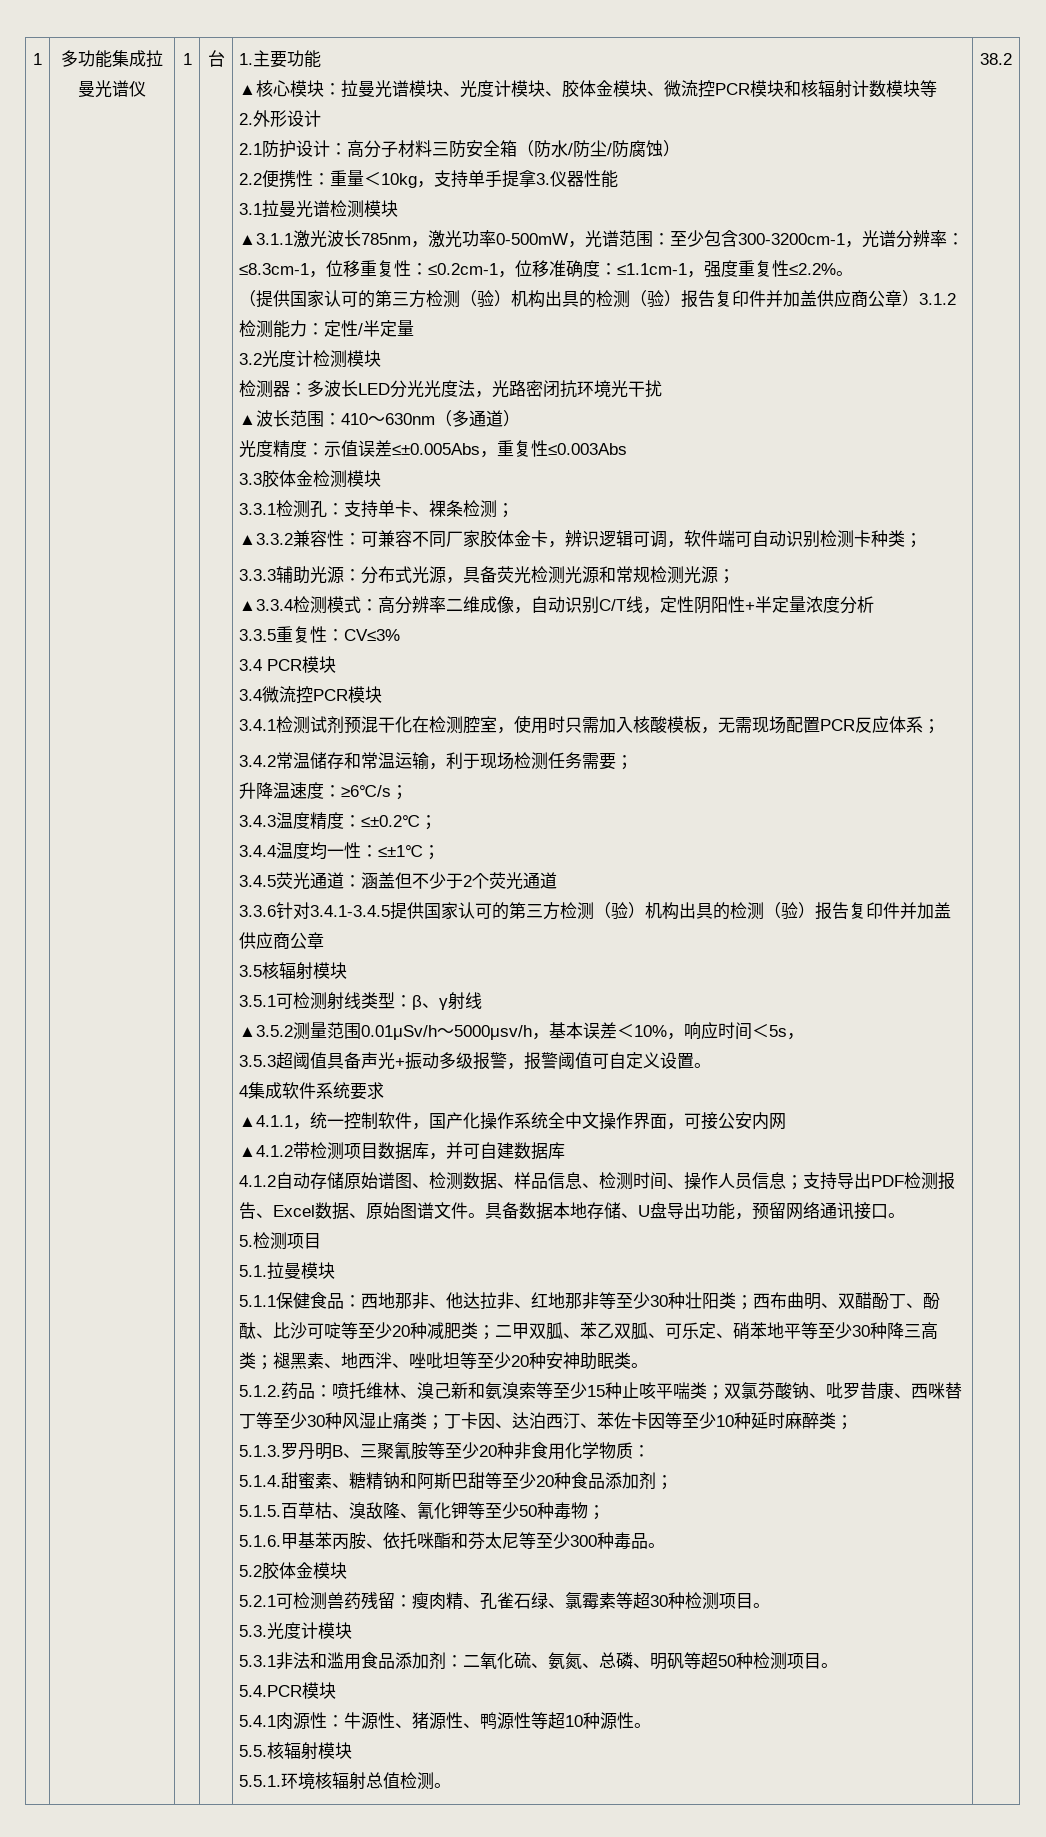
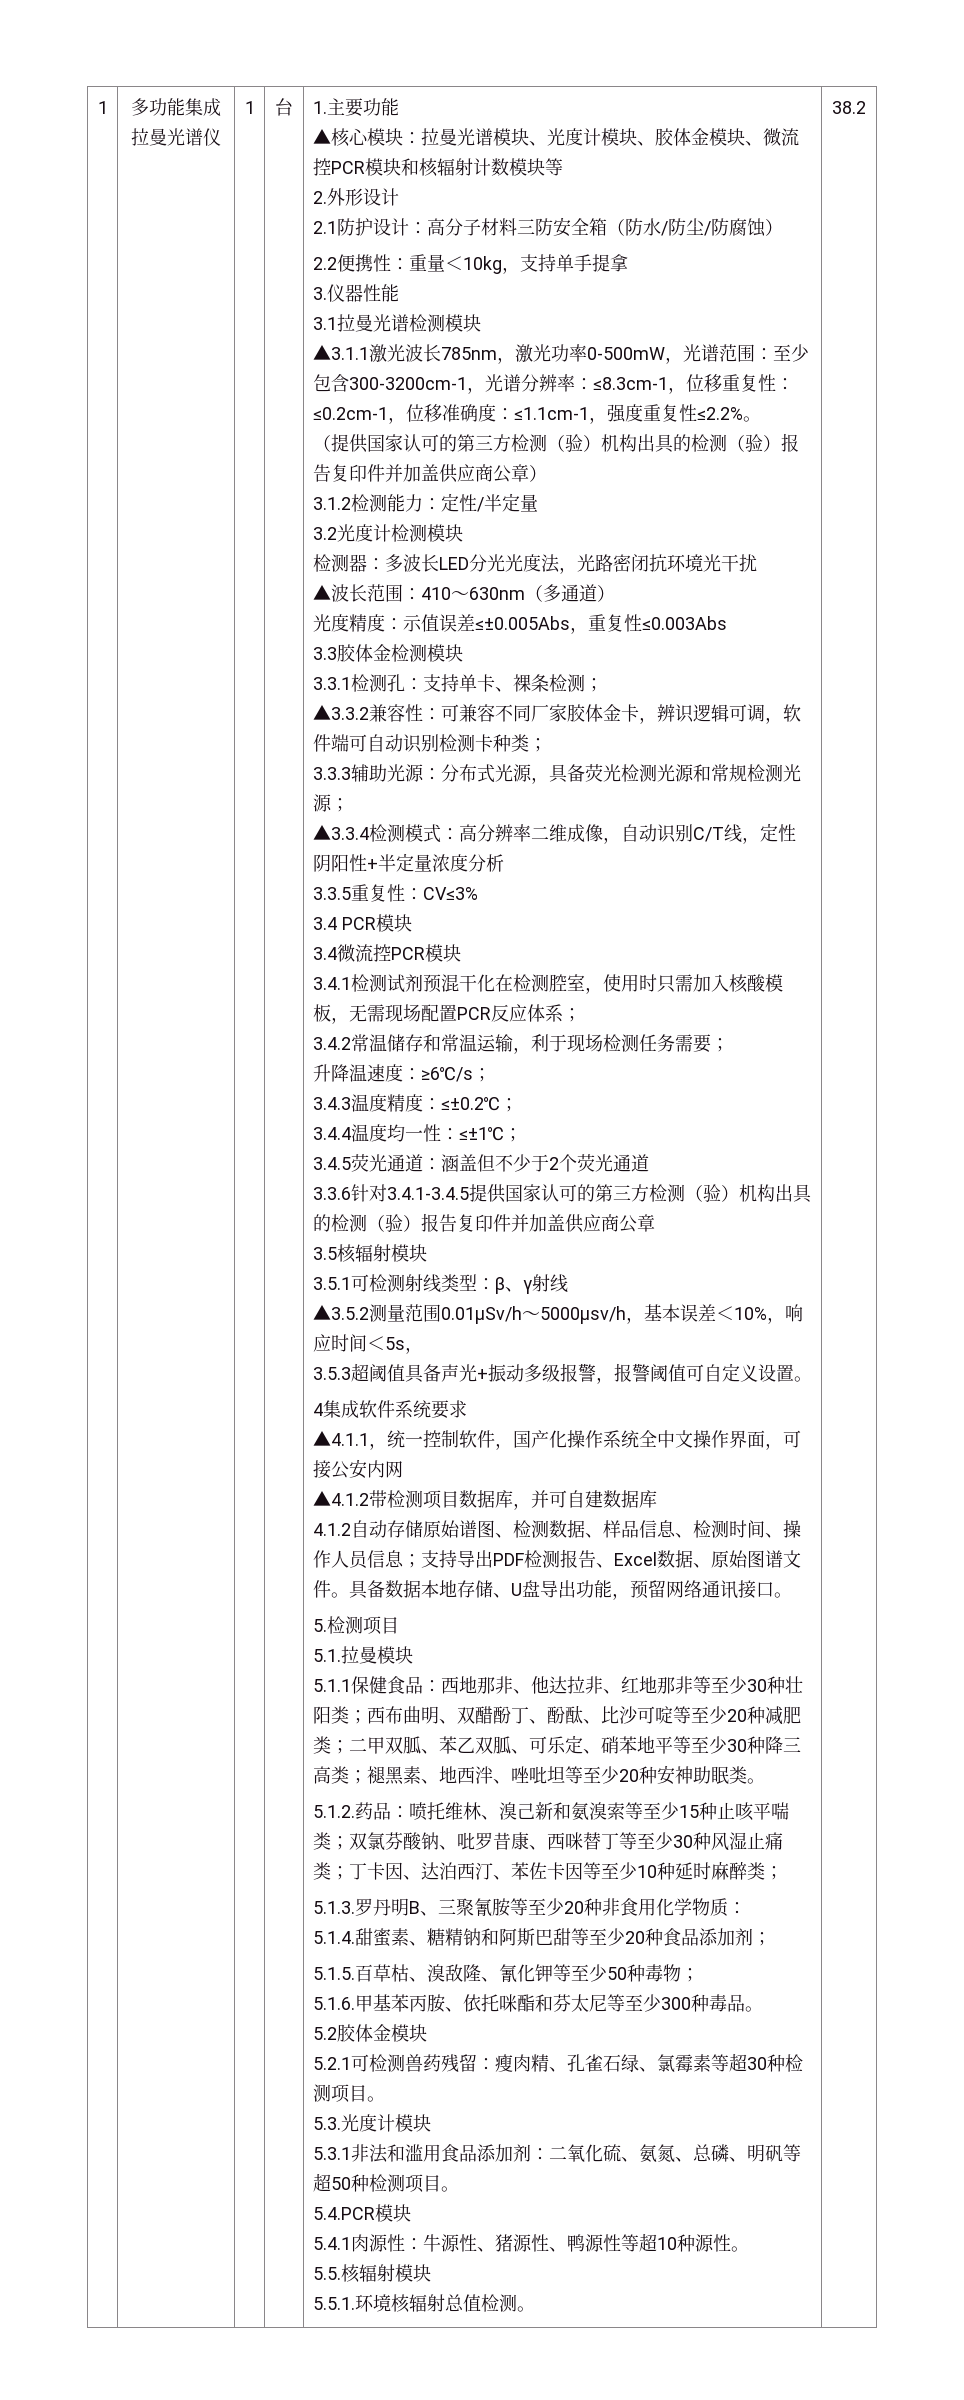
(537, 178) none -> (628, 263) //
(920, 298) none -> (547, 473) //

